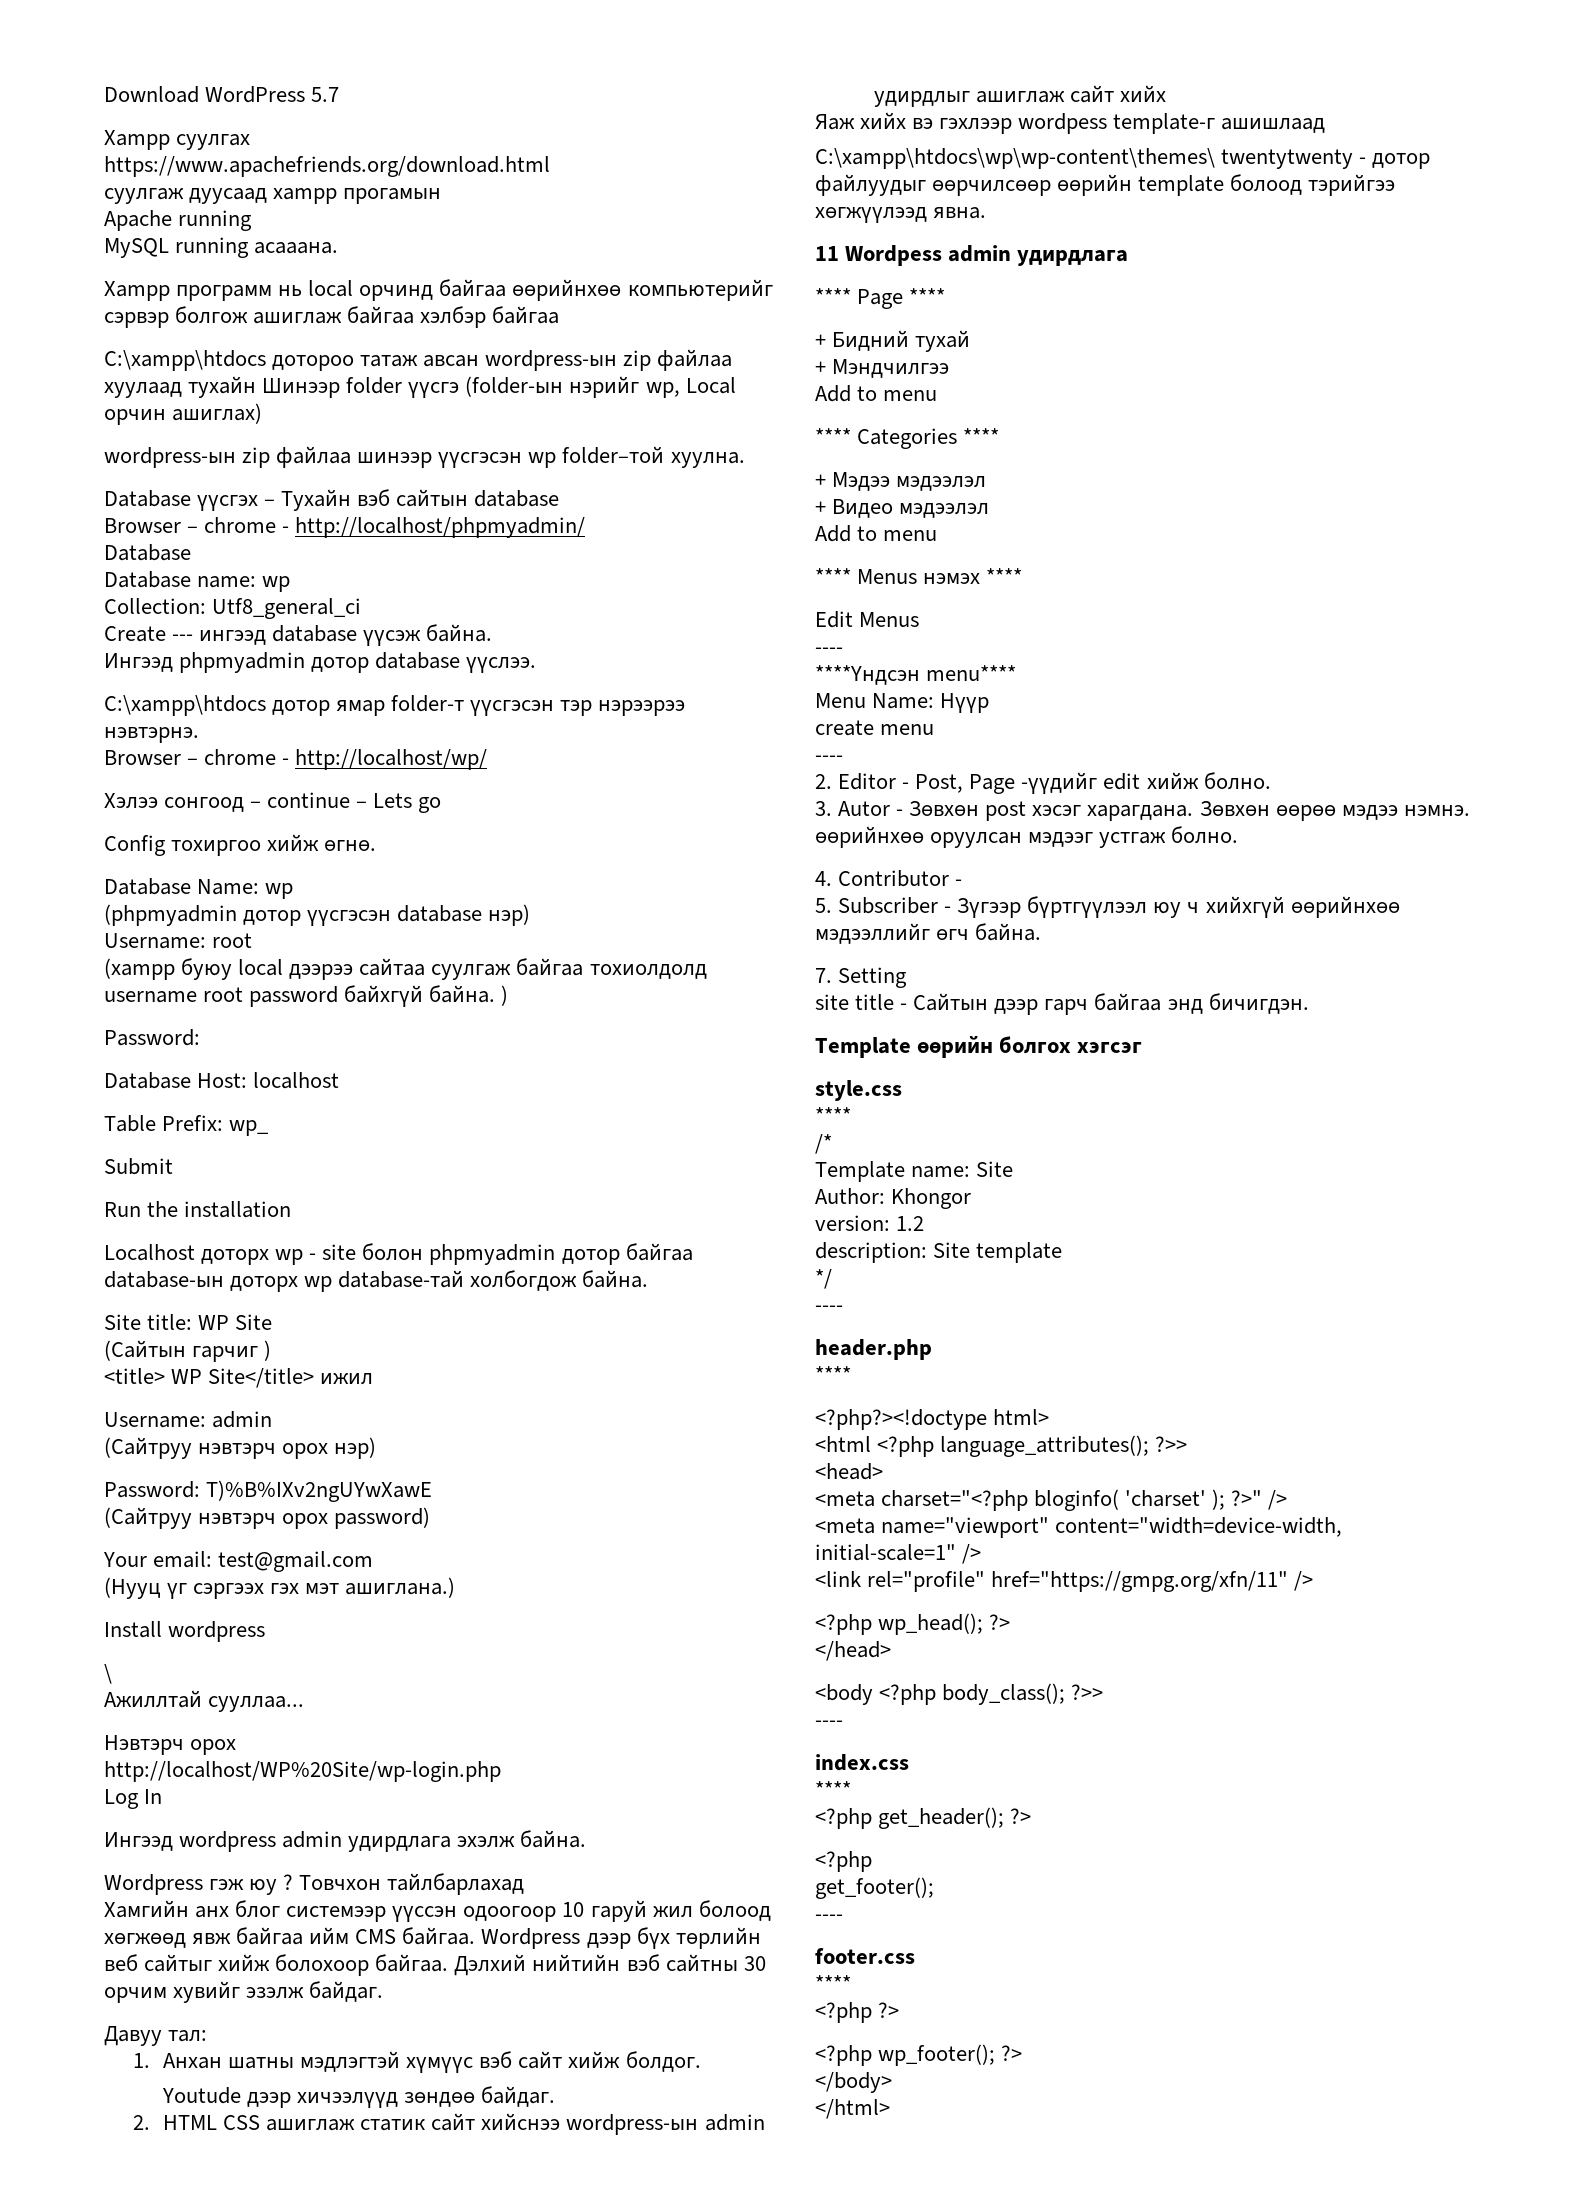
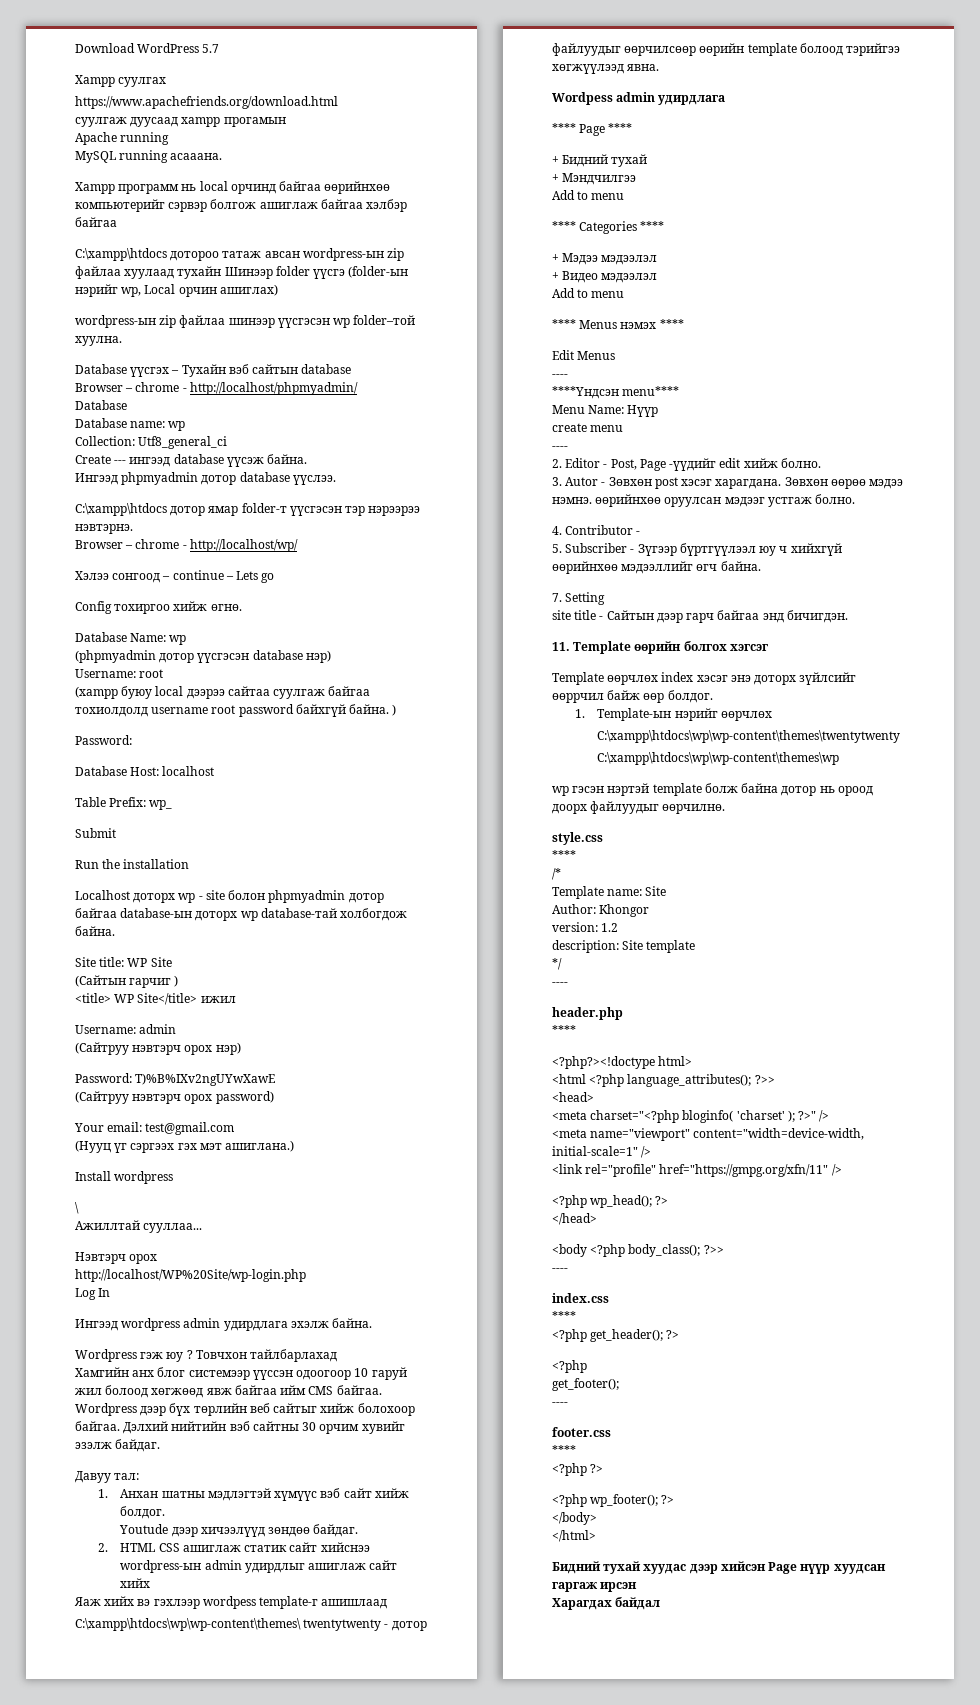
[815,246,839,261] 11 -> (660, 67) none
(1309, 1003) none -> [552,642,570,651] 11.
(1143, 1047) none -> [552,672,857,685] [552,690,713,703] [574,708,772,721] [597,730,901,743] [597,752,840,765] [552,783,873,796] [552,801,726,814] // Template өөрчлөх index хэсэг энэ доторх зүйлсийг өөррчил байж өөр болдог. // 1. Template-ын нэрийг өөрчлөх // C:\xampp\htdocs\wp\wp-content\themes\twentytwenty // C:\xampp\htdocs\wp\wp-content\themes\wp // wp гэсэн нэртэй template болж байна дотор нь ороод доорх файлуудыг өөрчилнө.
(890, 2109) none -> [552,1561,886,1574] [552,1582,638,1592] [552,1597,661,1610] // Бидний тухай хуудас дээр хийсэн Page нүүр хуудсан гаргаж ирсэн // Харагдах байдал

